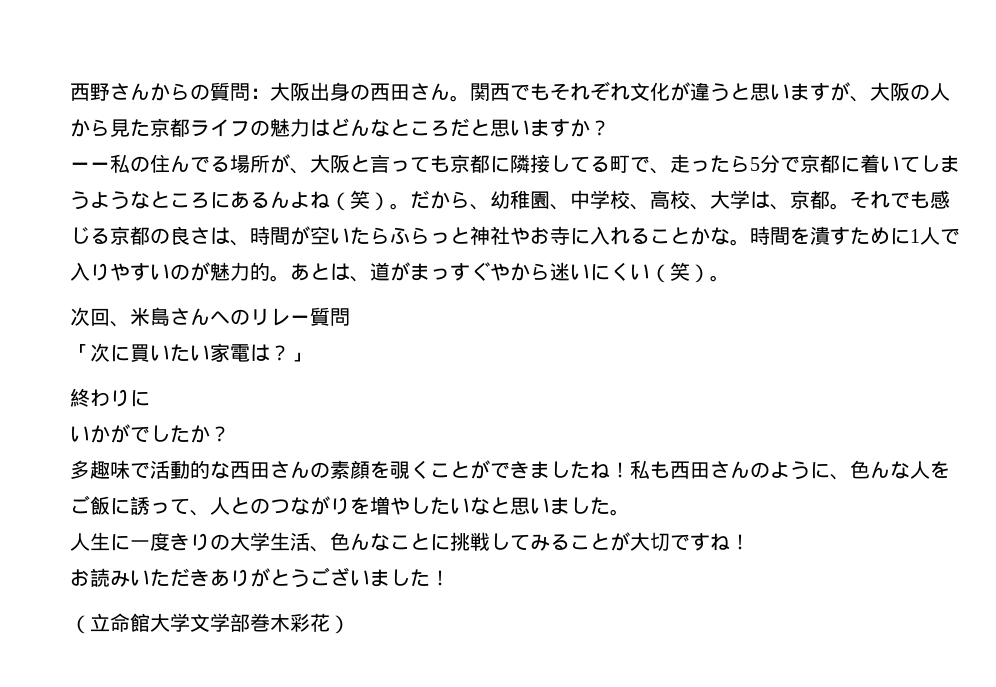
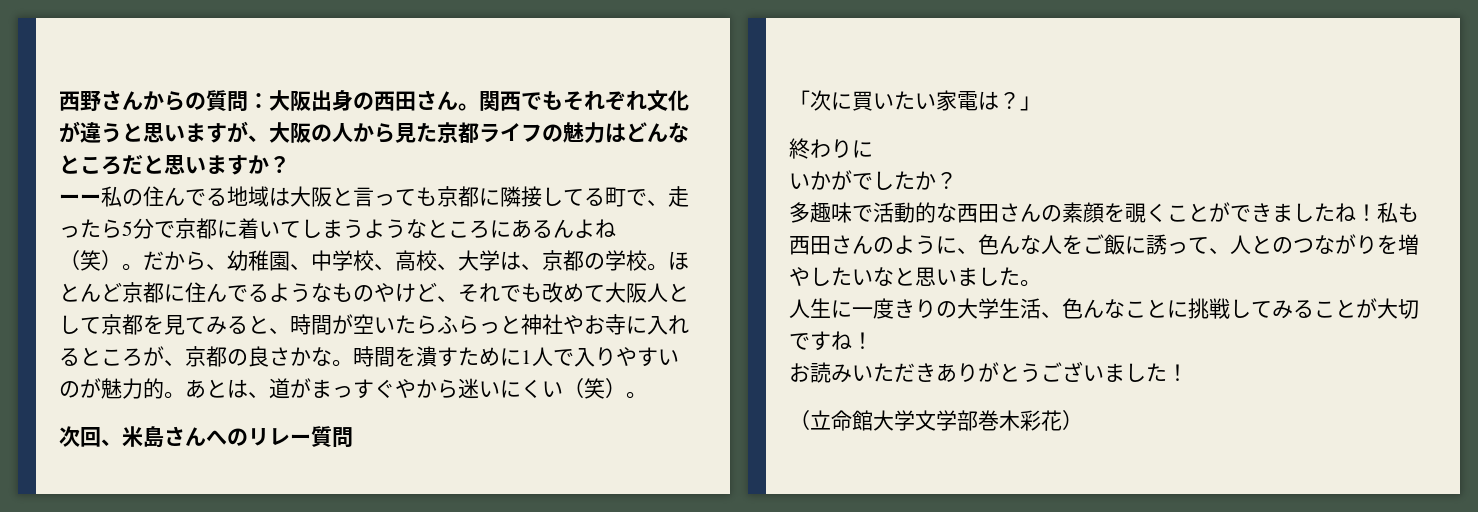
[230,154,310,174] 場所が、 -> [227,186,290,207] 地域は
[830,190,950,210] [70,226,230,245] 。それでも感じる京都の良さは -> [584,250,689,271] [59,282,689,303] [59,314,269,335] の学校。ほとんど京都に住んでるようなものやけど、それでも改めて大阪人として京都を見てみると
[650,227,690,244] こと -> [80,346,290,367] ところが、京都の良さ

